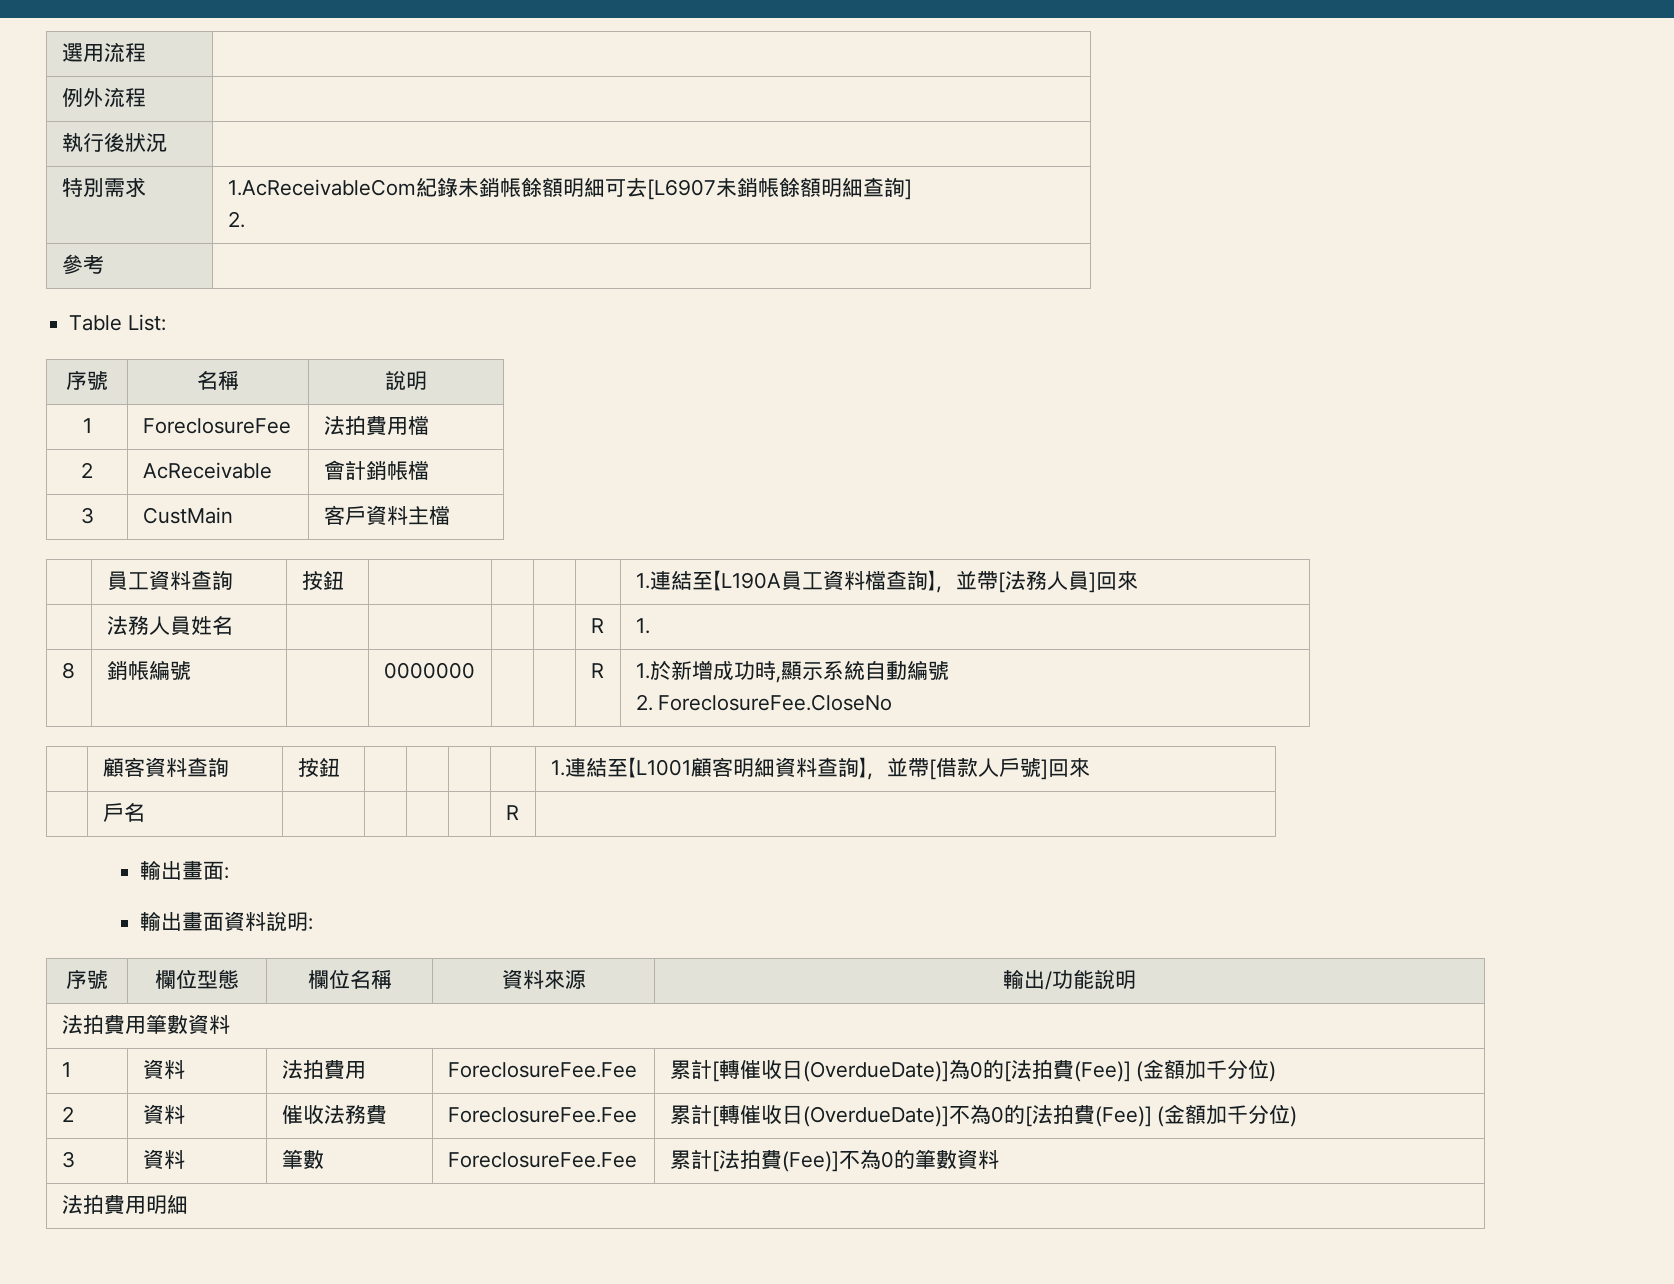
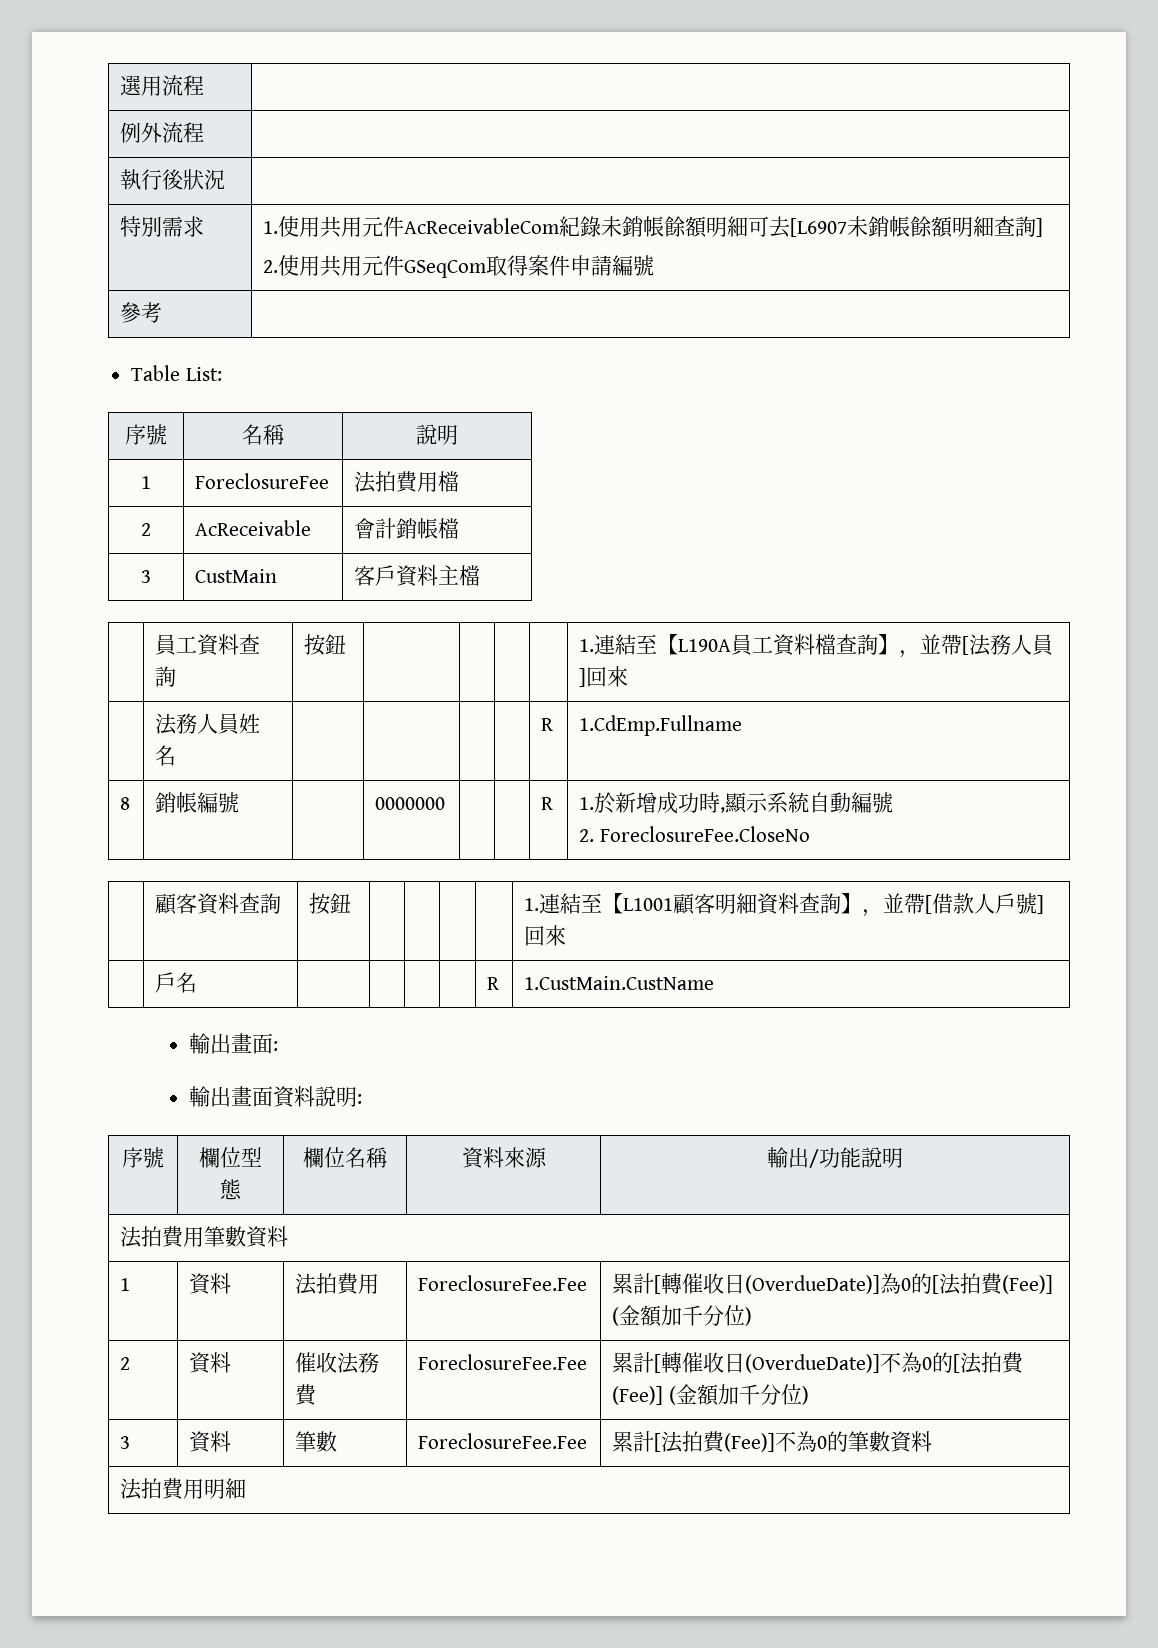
[227,179,416,196] 1.AcReceivableCom -> [263,216,560,238] 1.使用共用元件AcReceivableCom
(245, 219) none -> [278,255,655,278] 使用共用元件GSeqCom取得案件申請編號
[635,618,650,634] 1. -> [579,715,743,736] 1.CdEmp.Fullname
(519, 812) none -> [524,976,715,990] 1.CustMain.CustName

